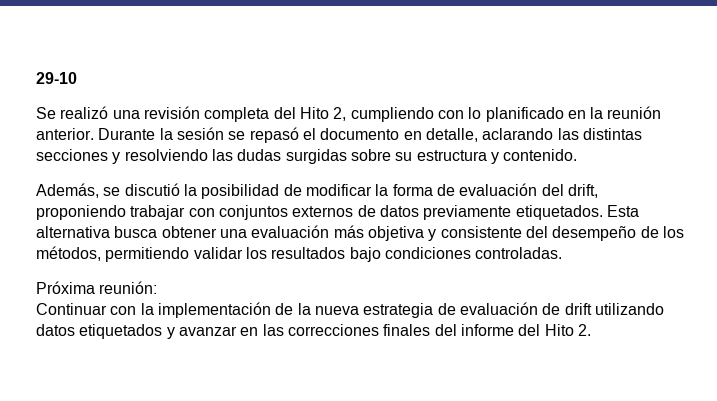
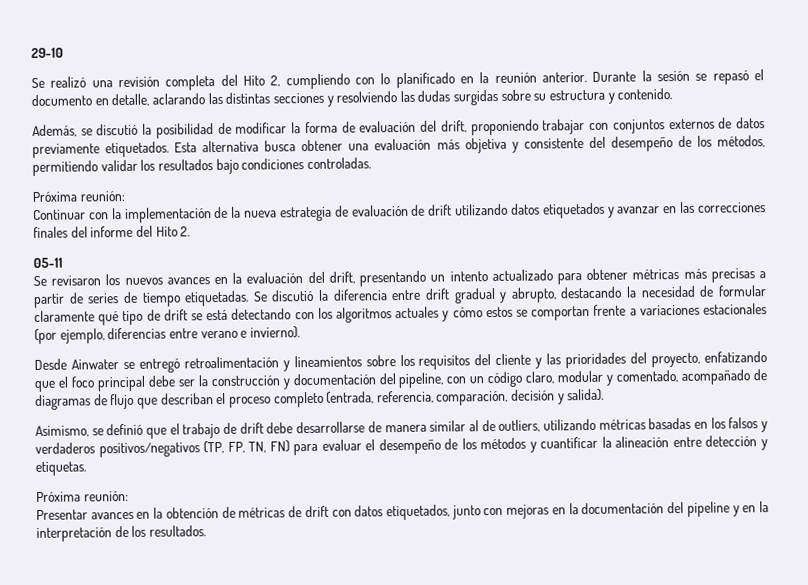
(591, 330) none -> [33,257,63,269] [33,268,767,287] [33,285,768,309] [34,303,767,326] [34,326,300,345] [34,351,768,373] [34,369,768,392] [35,388,605,410] [35,417,768,439] [35,435,768,458] [35,461,86,476] [36,490,129,502] [36,501,770,521] [36,525,206,542] // 05-11 // Se revisaron los nuevos avances en la evaluación del drift, presentando un intento actualizado para obtener métricas más precisas a partir de series de tiempo etiquetadas. Se discutió la diferencia entre drift gradual y abrupto, destacando la necesidad de formular claramente qué tipo de drift se está detectando con los algoritmos actuales y cómo estos se comportan frente a variaciones estacionales (por ejemplo, diferencias entre verano e invierno). // Desde Ainwater se entregó retroalimentación y lineamientos sobre los requisitos del cliente y las prioridades del proyecto, enfatizando que el foco principal debe ser la construcción y documentación del pipeline, con un código claro, modular y comentado, acompañado de diagramas de flujo que describan el proceso completo (entrada, referencia, comparación, decisión y salida). // Asimismo, se definió que el trabajo de drift debe desarrollarse de manera similar al de outliers, utilizando métricas basadas en los falsos y verdaderos positivos/negativos (TP, FP, TN, FN) para evaluar el desempeño de los métodos y cuantificar la alineación entre detección y etiquetas. // Próxima reunión: // Presentar avances en la obtención de métricas de drift con datos etiquetados, junto con mejoras en la documentación del pipeline y en la interpretación de los resultados.

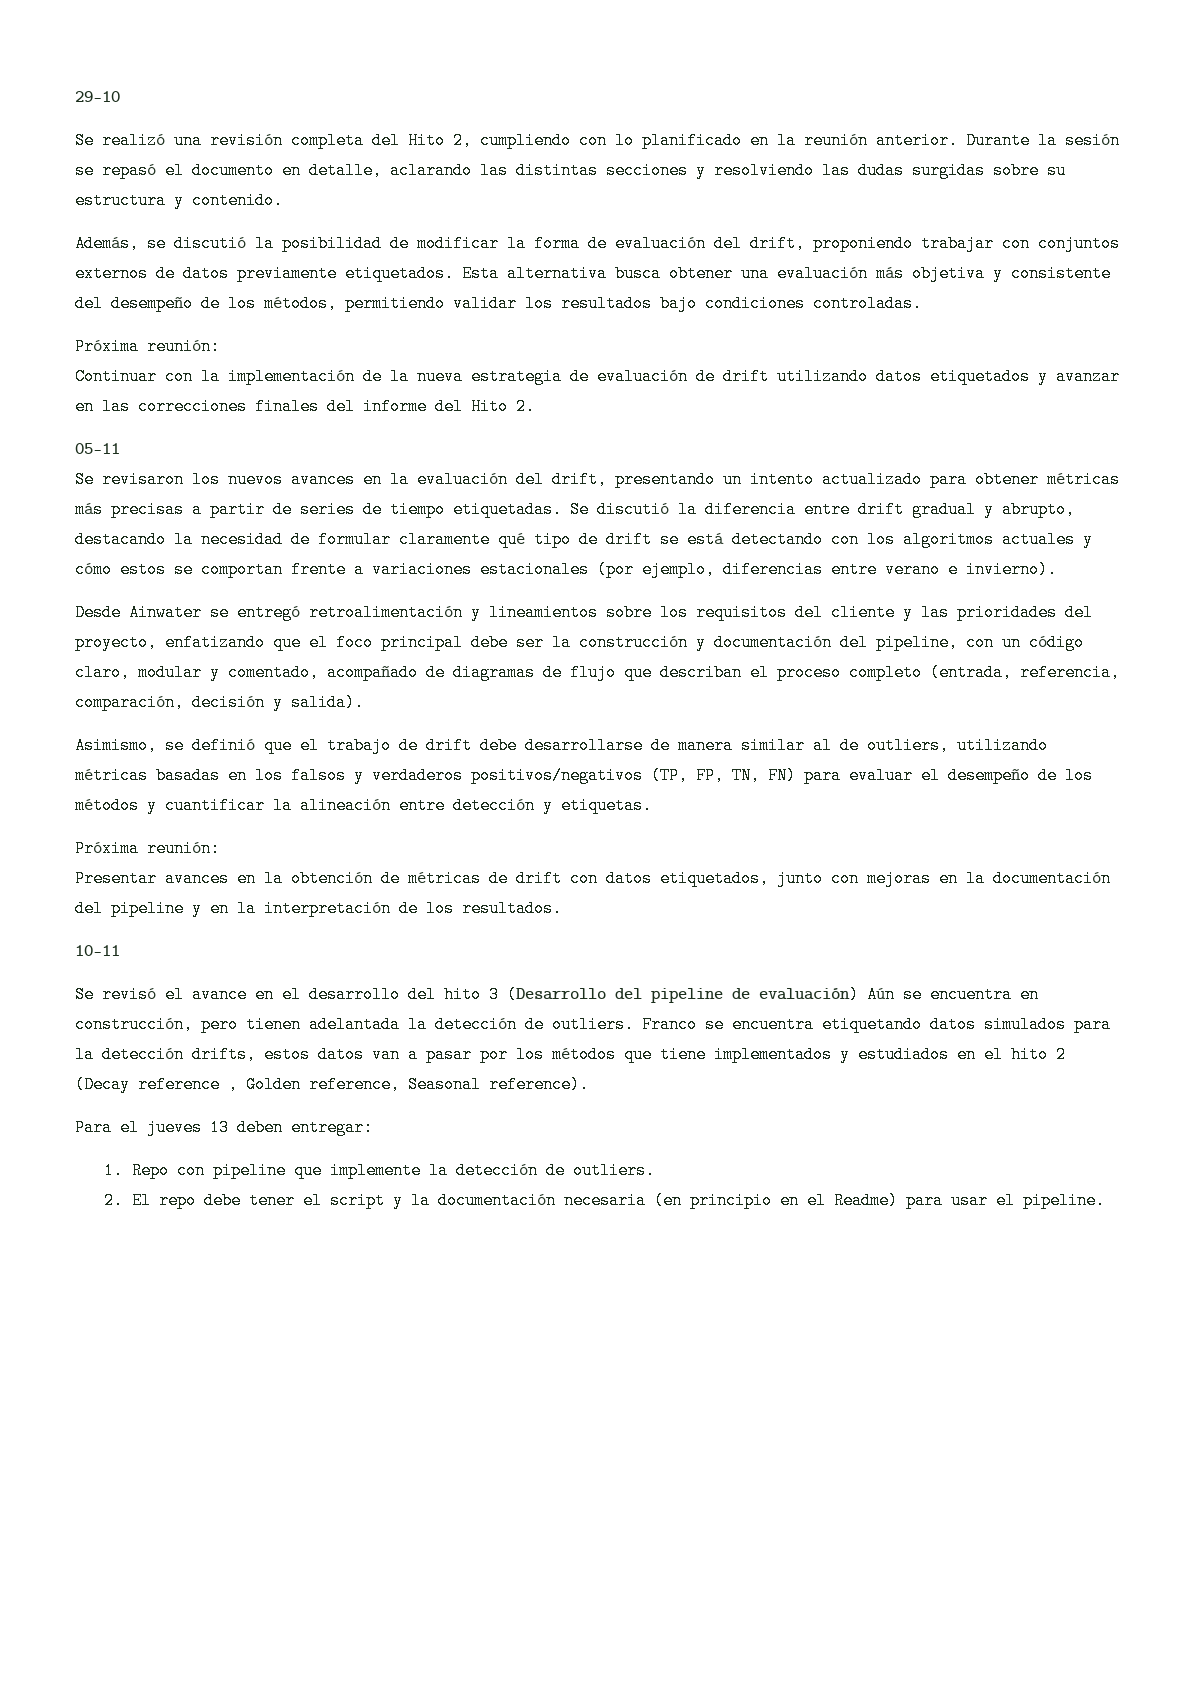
(206, 531) none -> [75,945,120,956] [75,986,1039,1003] [75,1016,1111,1033] [75,1046,1066,1063] [75,1076,589,1093] [75,1119,373,1136] [103,1162,656,1179] [103,1192,1106,1209] // 10-11 // Se revisó el avance en el desarrollo del hito 3 (Desarrollo del pipeline de evaluación) Aún se encuentra en construcción, pero tienen adelantada la detección de outliers. Franco se encuentra etiquetando datos simulados para la detección drifts, estos datos van a pasar por los métodos que tiene implementados y estudiados en el hito 2 (Decay reference , Golden reference, Seasonal reference). // Para el jueves 13 deben entregar: // 1. Repo con pipeline que implemente la detección de outliers. // 2. El repo debe tener el script y la documentación necesaria (en principio en el Readme) para usar el pipeline.

